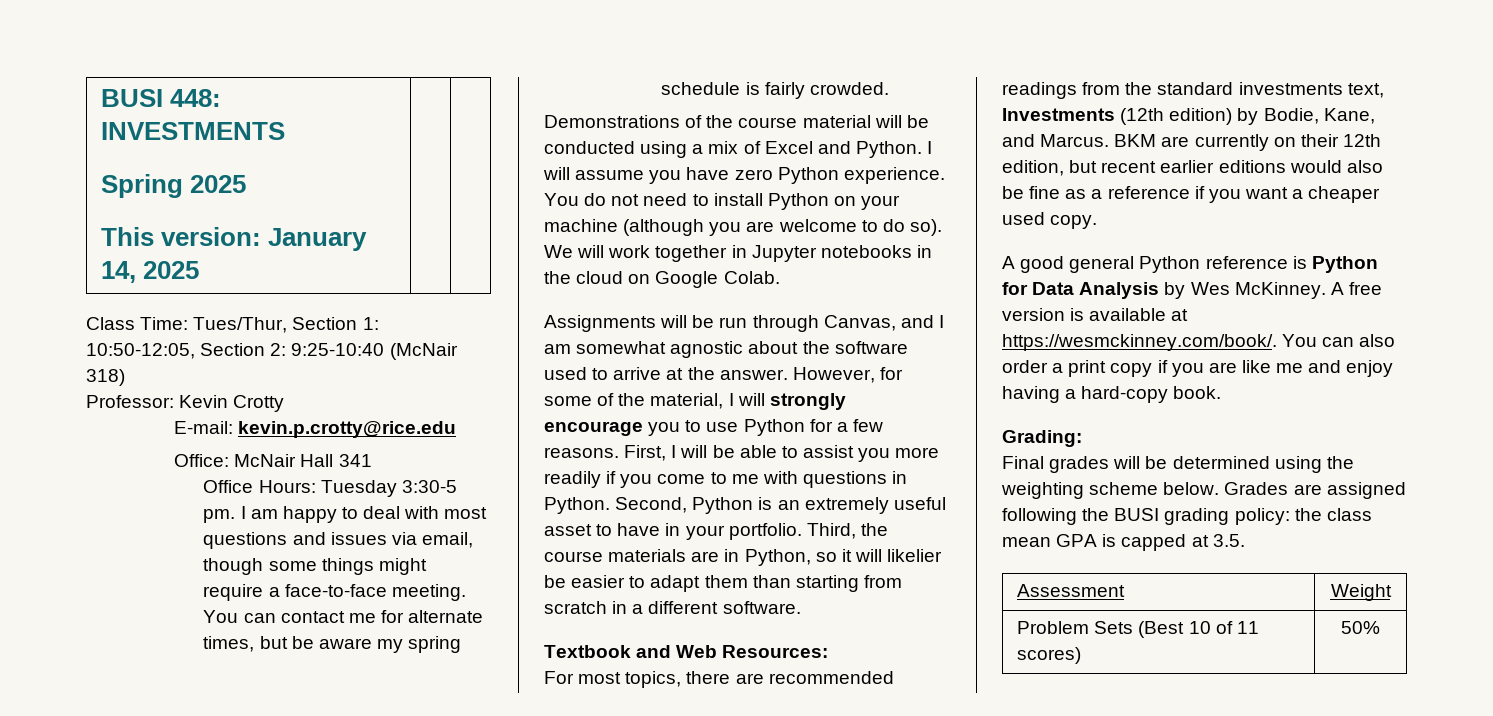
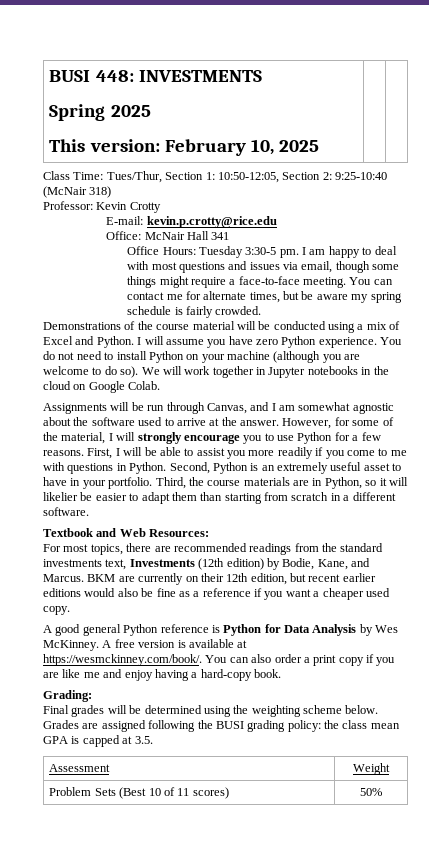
[268,228,368,251] [101,261,137,283] January 14, -> [164,139,274,156] February 10,

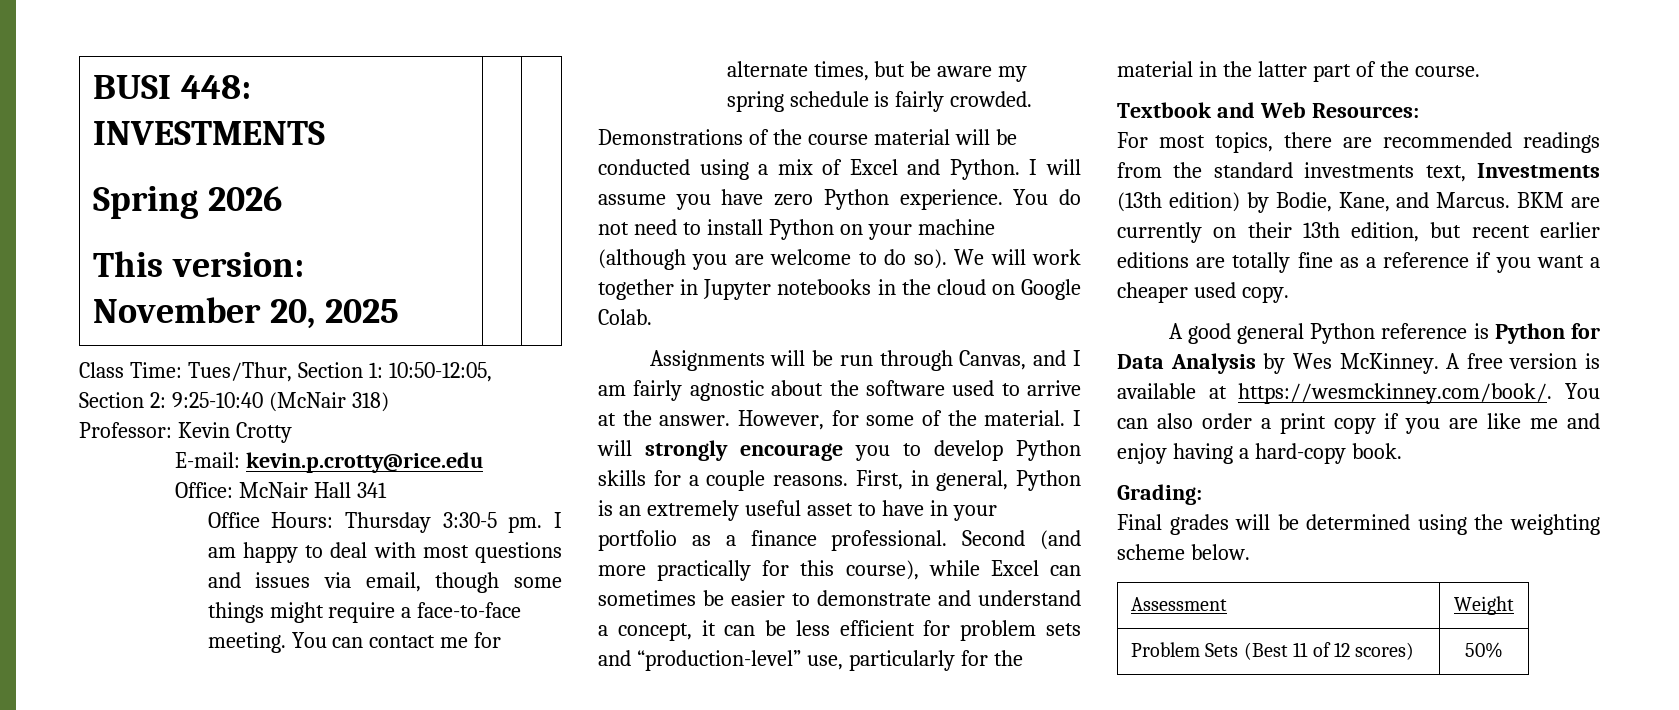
[110,105,151,117] 2025 -> [207,186,282,211] 2026
[164,139,274,156] February 10, -> [93,297,315,329] November 20,
[198,246,243,258] Tuesday -> [344,512,431,533] Thursday
[298,402,351,411] somewhat -> [633,380,683,401] fairly
[61,432,106,444] material, -> [984,410,1066,426] material.
[277,432,333,444] use Python -> [934,440,1081,461] [598,470,646,486] develop Python skills
[361,432,381,441] few -> [706,470,766,491] couple
[115,447,407,459] [43,462,210,474] I will be able to assist you more readily if you come to me with questions in Python. Second, -> [910,470,1009,491] in general,
[108,477,408,489] [43,492,396,504] [43,507,89,516] portfolio. Third, the course materials are in Python, so it will likelier be easier to adapt them than starting from scratch in a different software. -> [598,530,1081,551] [598,560,1081,581] [598,590,1081,606] [598,620,1081,641] [598,650,1023,671] [1117,61,1480,82] portfolio as a finance professional. Second (and more practically for this course), while Excel can sometimes be easier to demonstrate and understand a concept, it can be less efficient for problem sets and “production-level” use, particularly for the material in the latter part of the course.
[198,558,225,570] (12th -> [1117,192,1162,212] (13th
[226,573,249,582] 12th -> [1302,222,1340,238] 13th
[84,588,154,597] would also be -> [1196,252,1291,273] are totally
[43,720,400,732] [43,735,153,747] Grades are assigned following the BUSI grading policy: the class mean GPA is capped at 3.5. -> (1250, 552) none
[148,787,190,796] 10 of 11 -> [1293,642,1351,657] 11 of 12

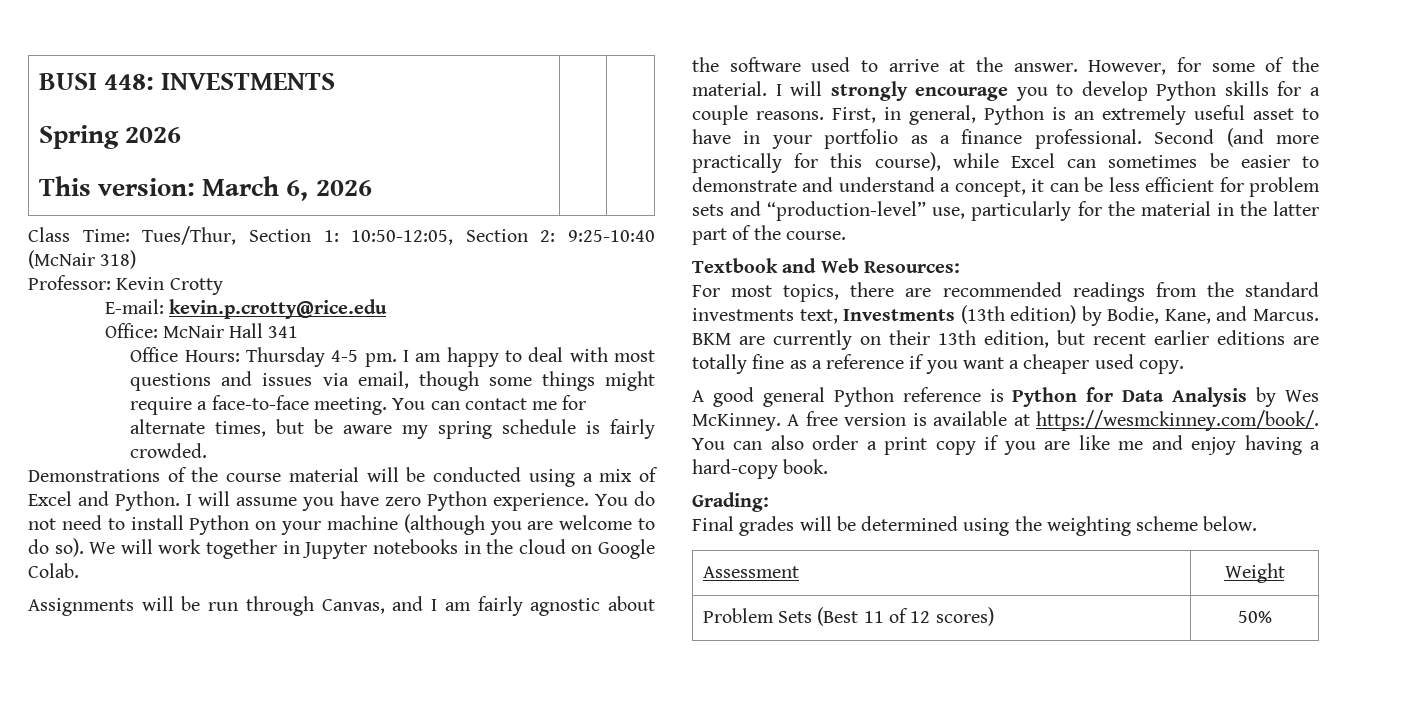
[93,297,399,329] November 20, 2025 -> [202,176,372,201] March 6, 2026
[442,512,497,528] 3:30-5 -> [331,350,359,362] 4-5

